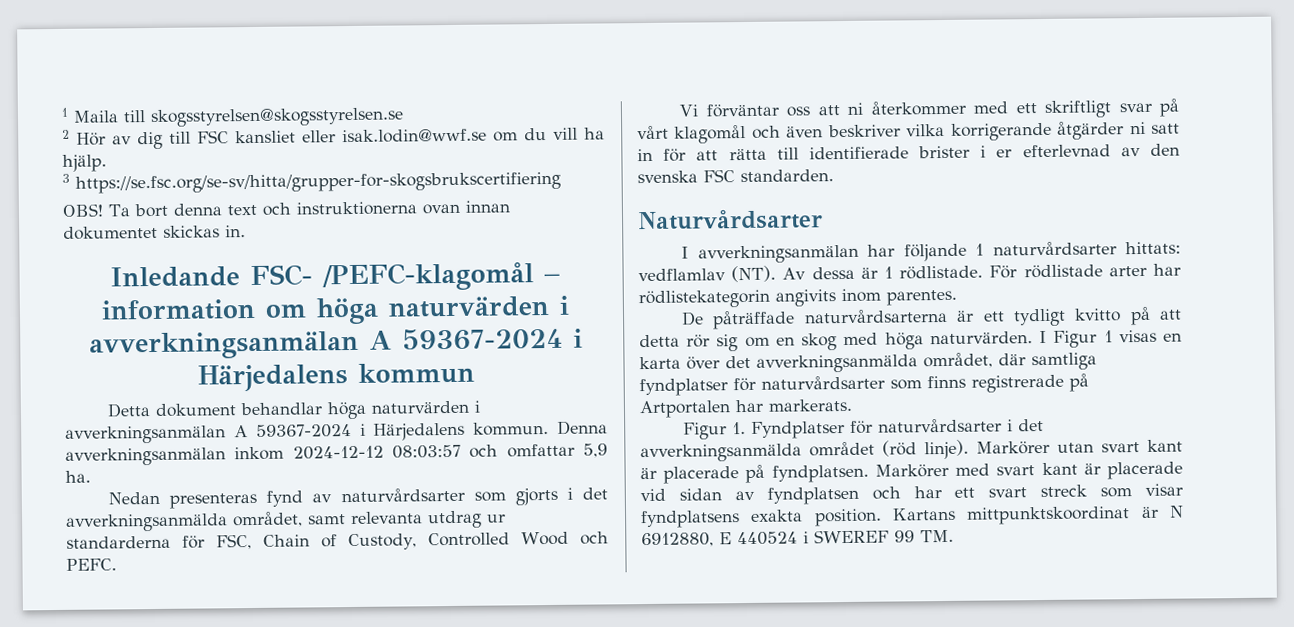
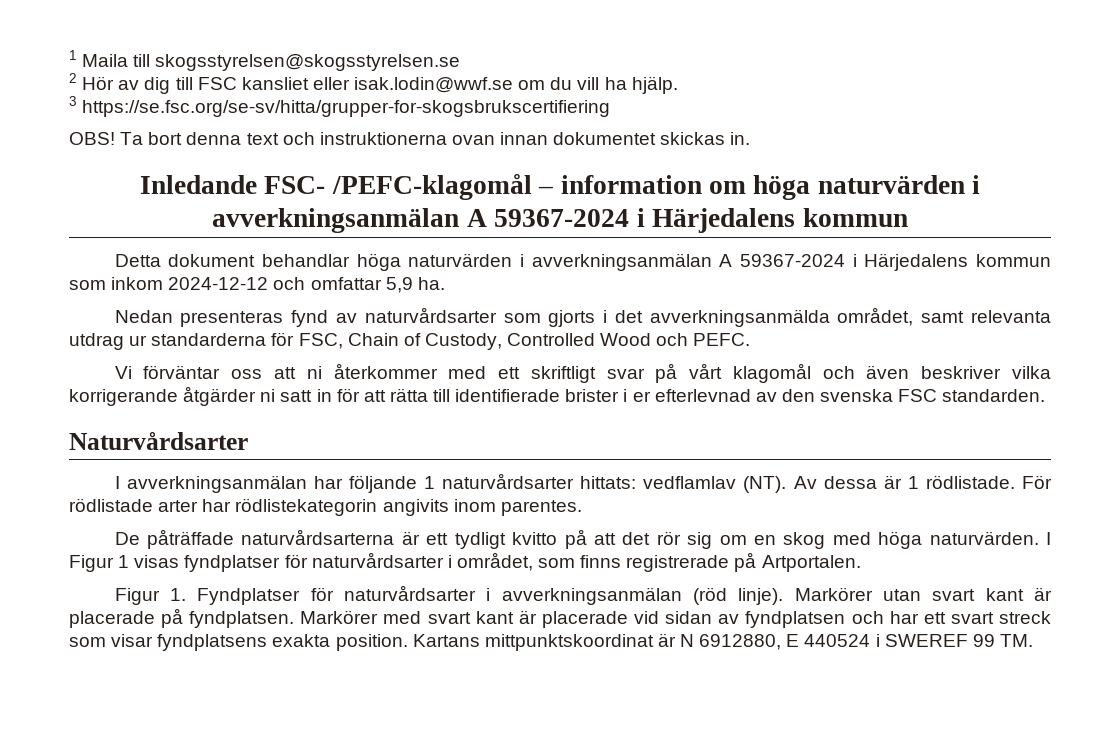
[473,420,608,436] [65,447,226,466] kommun. Denna avverkningsanmälan -> [976,254,1052,267] [69,280,106,290] kommun som
[392,444,461,459] 08:03:57 -> (269, 283) none
[639,334,680,348] detta -> [622,532,651,545] det
[1163,332,1182,342] [639,352,1097,373] en karta över det avverkningsanmälda området, där samtliga -> (180, 561) none
(885, 382) none -> [447,552,533,571] i området,
[639,398,852,419] Artportalen har markerats. -> [761,555,861,572] Artportalen.
[1018,418,1045,432] [640,441,875,463] det avverkningsanmälda området -> [501,587,682,605] avverkningsanmälan

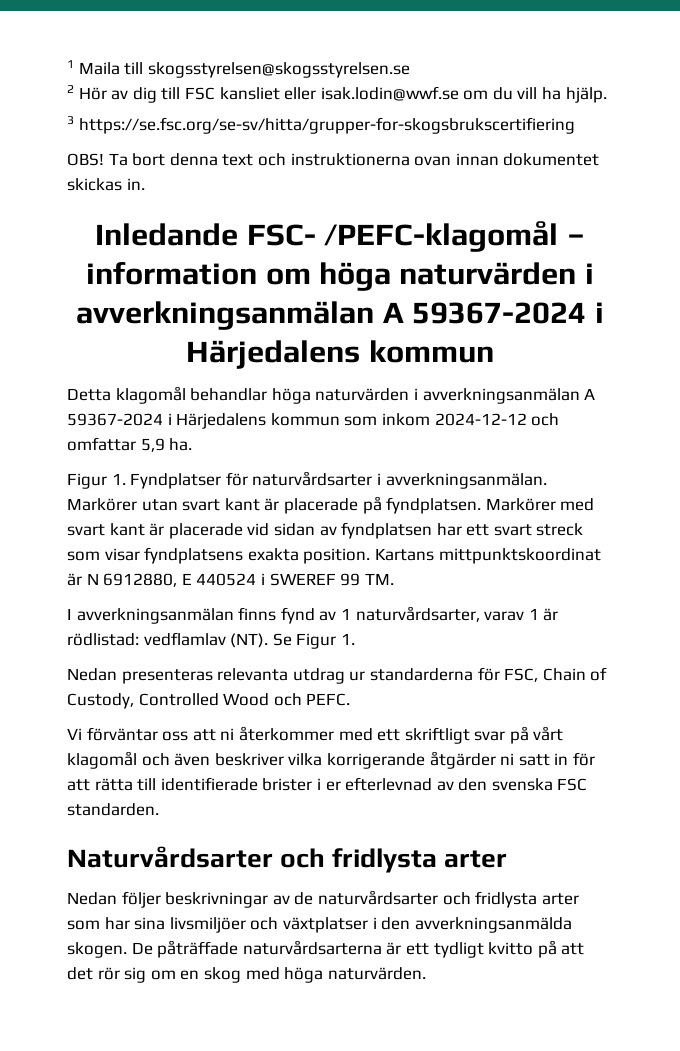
[168,254,256,267] dokument -> [115,386,186,404] klagomål
[114,307,965,327] Nedan presenteras fynd av naturvårdsarter som gjorts i det avverkningsanmälda området, samt -> [67,471,547,489] [67,496,595,514] [67,522,584,539] [67,547,601,564] [67,573,394,587] [67,606,559,624] [67,632,355,649] [67,668,213,684] Figur 1. Fyndplatser för naturvårdsarter i avverkningsanmälan. Markörer utan svart kant är placerade på fyndplatsen. Markörer med svart kant är placerade vid sidan av fyndplatsen har ett svart streck som visar fyndplatsens exakta position. Kartans mittpunktskoordinat är N 6912880, E 440524 i SWEREF 99 TM. // I avverkningsanmälan finns fynd av 1 naturvårdsarter, varav 1 är rödlistad: vedflamlav (NT). Se Figur 1. // Nedan presenteras
[114,473,1052,493] [69,498,582,516] // I avverkningsanmälan har följande 1 naturvårdsarter hittats: vedflamlav (NT). Av dessa är 1 rödlistade. För rödlistade arter har rödlistekategorin angivits inom parentes. // -> [280,848,508,873] [67,890,579,908] [67,917,572,933] [67,942,127,958] och fridlysta arter // Nedan följer beskrivningar av de naturvårdsarter och fridlysta arter som har sina livsmiljöer och växtplatser i den avverkningsanmälda skogen.
[1045,532,1051,545] [69,552,861,572] [114,585,1052,605] [69,608,1051,628] [69,633,1033,651] I Figur 1 visas fyndplatser för naturvårdsarter i området, som finns registrerade på Artportalen. // Figur 1. Fyndplatser för naturvårdsarter i avverkningsanmälan (röd linje). Markörer utan svart kant är placerade på fyndplatsen. Markörer med svart kant är placerade vid sidan av fyndplatsen och har ett svart streck som visar fyndplatsens exakta position. Kartans mittpunktskoordinat är N 6912880, E 440524 i SWEREF 99 TM. -> (426, 973) none

